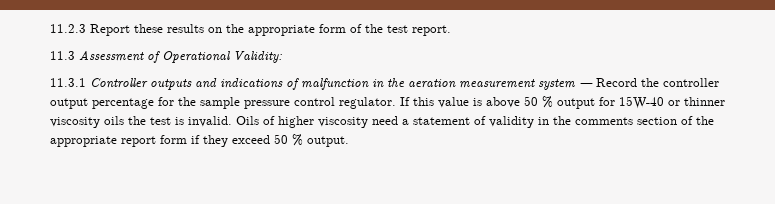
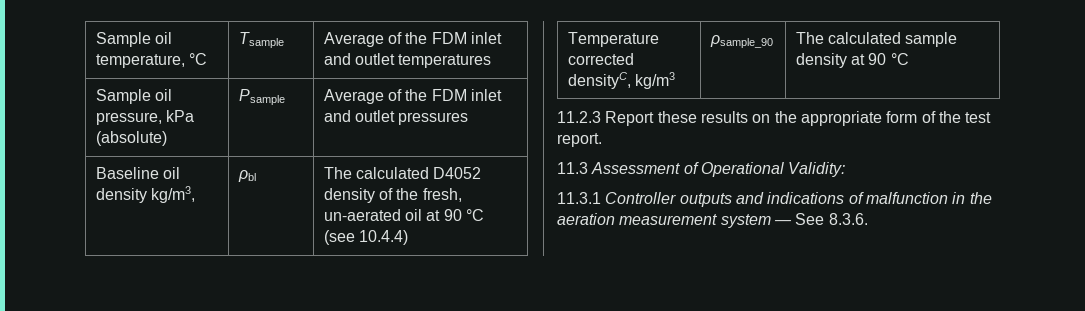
(50, 28) none -> [95,32,172,47] [95,53,207,68] [238,32,284,48] [323,32,502,47] [323,53,492,68] [95,89,172,104] [95,110,194,125] [95,131,167,146] [238,89,285,105] [323,89,502,104] [323,110,469,125] [95,167,180,179] [95,186,195,203] [237,170,256,182] [323,167,482,179] [323,188,462,203] [323,209,484,221] [323,230,408,245] [567,32,659,47] [567,53,634,65] [567,72,675,89] [709,35,773,48] [795,32,958,47] [795,53,909,68] Sample oil temperature, °C | Tsample | Average of the FDM inlet and outlet temperatures // Sample oil pressure, kPa (absolute) | Psample | Average of the FDM inlet and outlet pressures // Baseline oil density kg/m3, | ρbl | The calculated D4052 density of the fresh, un-aerated oil at 90 °C (see 10.4.4) // Temperature corrected densityC, kg/m3 | ρsample_90 | The calculated sample density at 90 °C //
[596,78,719,87] [50,96,725,109] [50,116,714,128] [50,134,349,147] Record the controller output percentage for the sample pressure control regulator. If this value is above 50 % output for 15W-40 or thinner viscosity oils the test is invalid. Oils of higher viscosity need a statement of validity in the comments section of the appropriate report form if they exceed 50 % output. -> [795,213,868,225] See 8.3.6.

